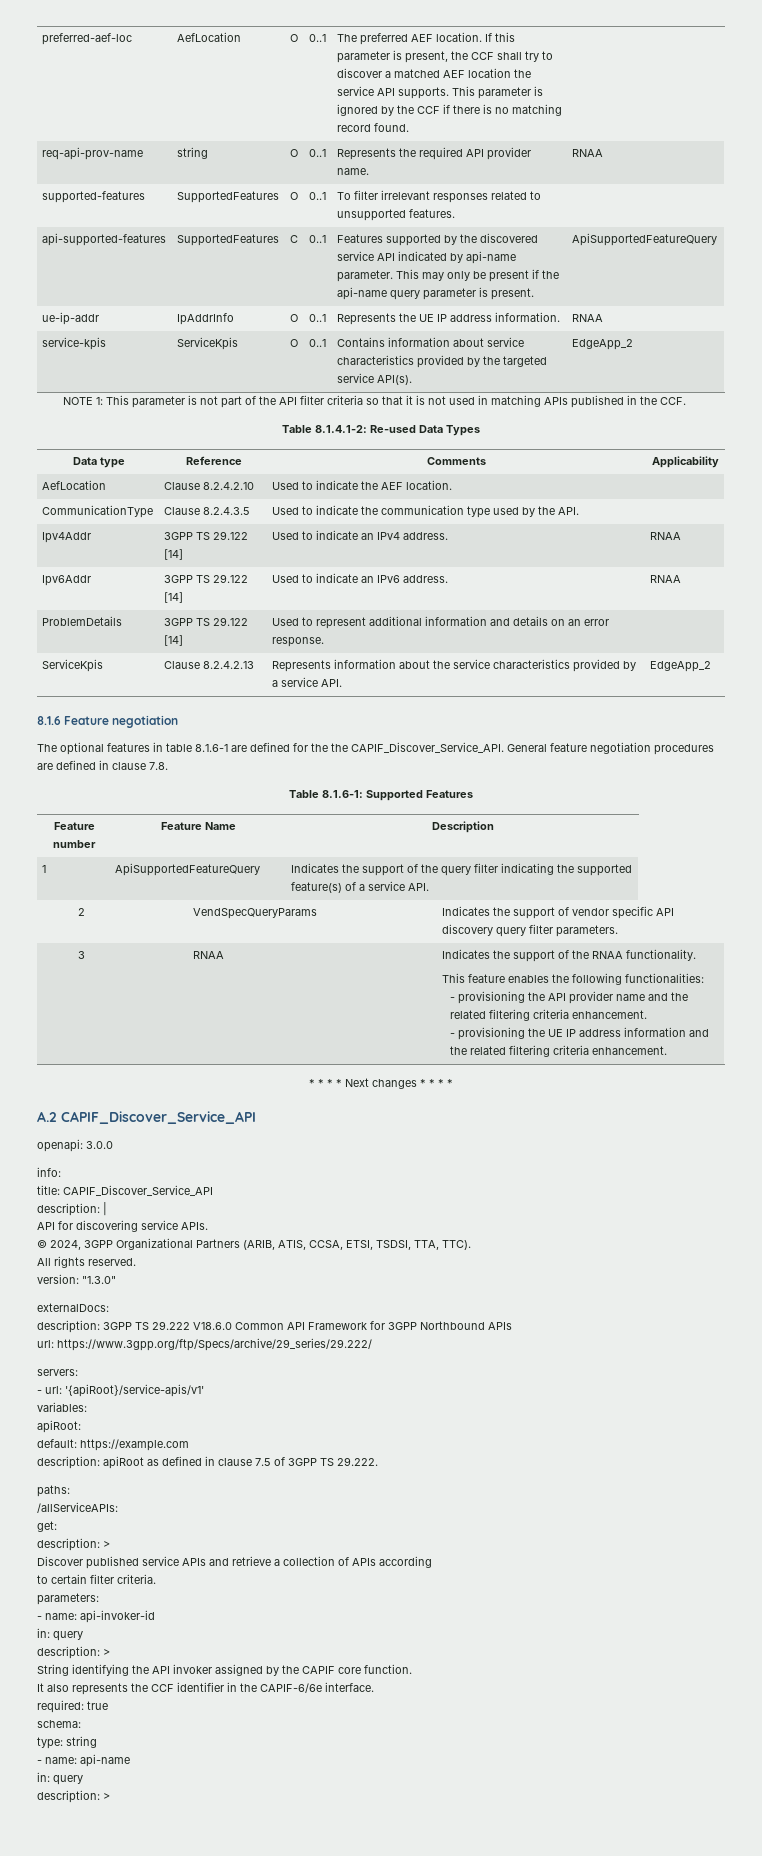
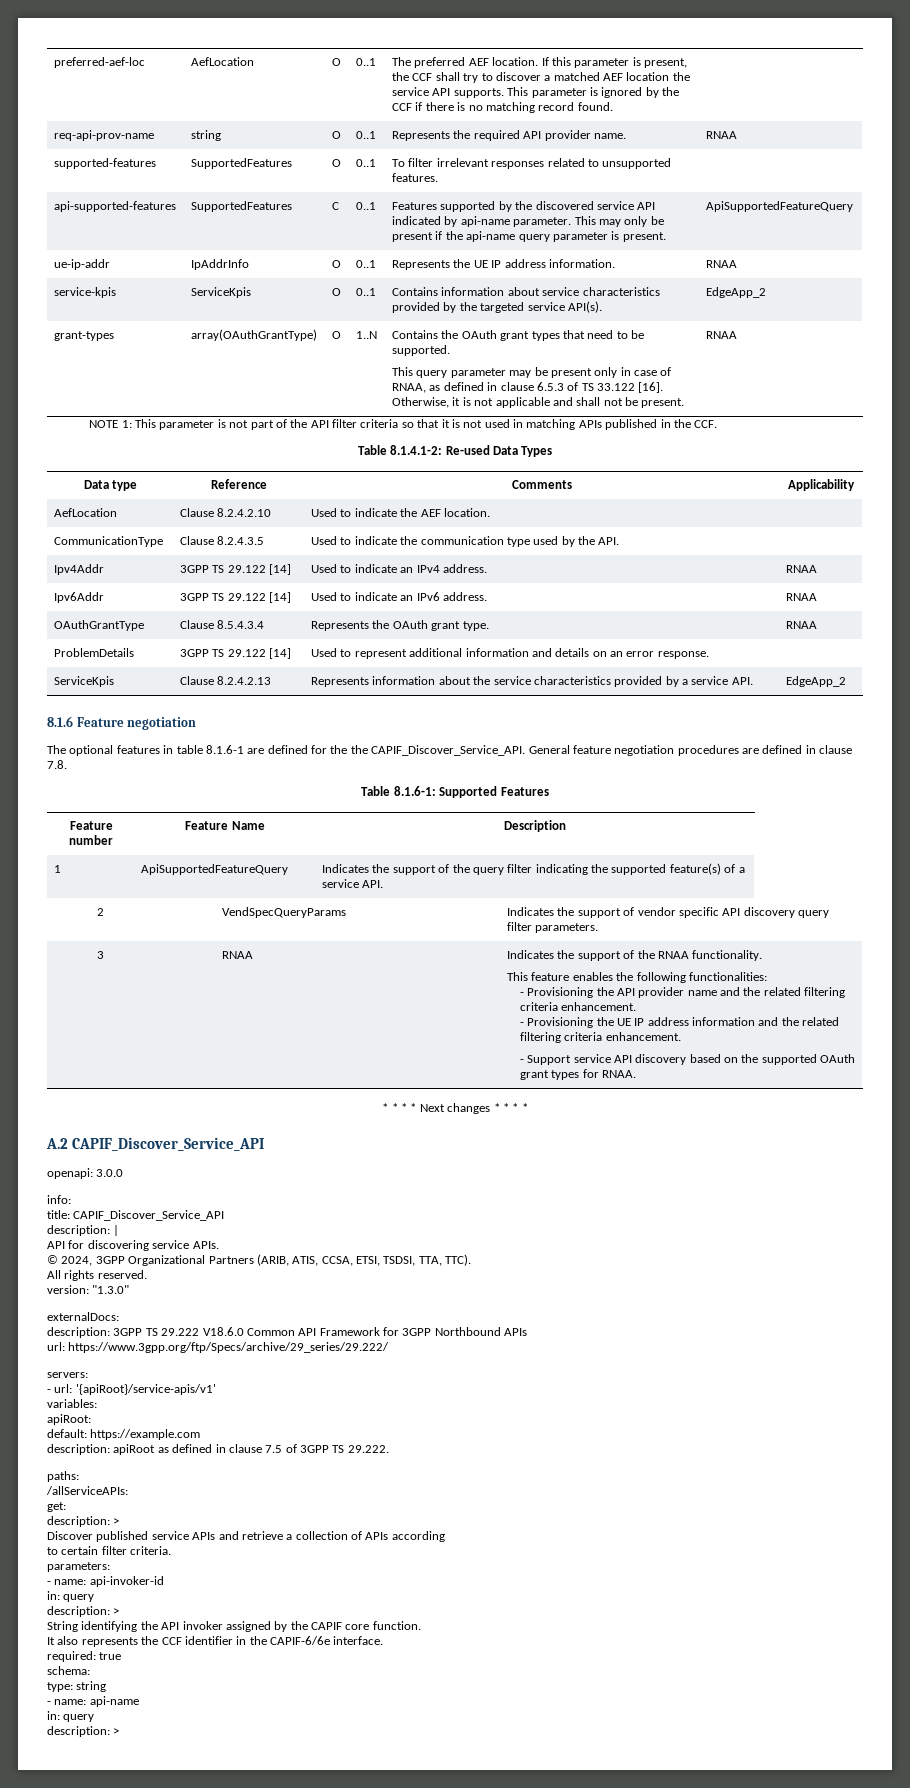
(634, 344) none -> [54,331,115,341] [191,329,318,341] [332,331,342,339] [356,331,378,339] [392,330,645,341] [392,345,451,356] [392,367,672,378] [392,382,664,393] [392,397,685,408] [706,331,738,339] // grant-types | array(OAuthGrantType) | O | 1..N | Contains the OAuth grant types that need to be supported. // This query parameter may be present only in case of RNAA, as defined in clause 6.5.3 of TS 33.122 [16]. Otherwise, it is not applicable and shall not be present. | RNAA
(682, 579) none -> [54,620,145,631] [180,620,265,629] [311,620,489,631] [786,621,818,629] // OAuthGrantType | Clause 8.5.4.3.4 | Represents the OAuth grant type. | RNAA
[457,991,525,1004] provisioning -> [527,987,594,998] Provisioning
[457,1027,525,1040] provisioning -> [527,1017,594,1028] Provisioning
(667, 1050) none -> [519,1054,856,1065] [519,1069,636,1080] // - Support service API discovery based on the supported OAuth grant types for RNAA.

